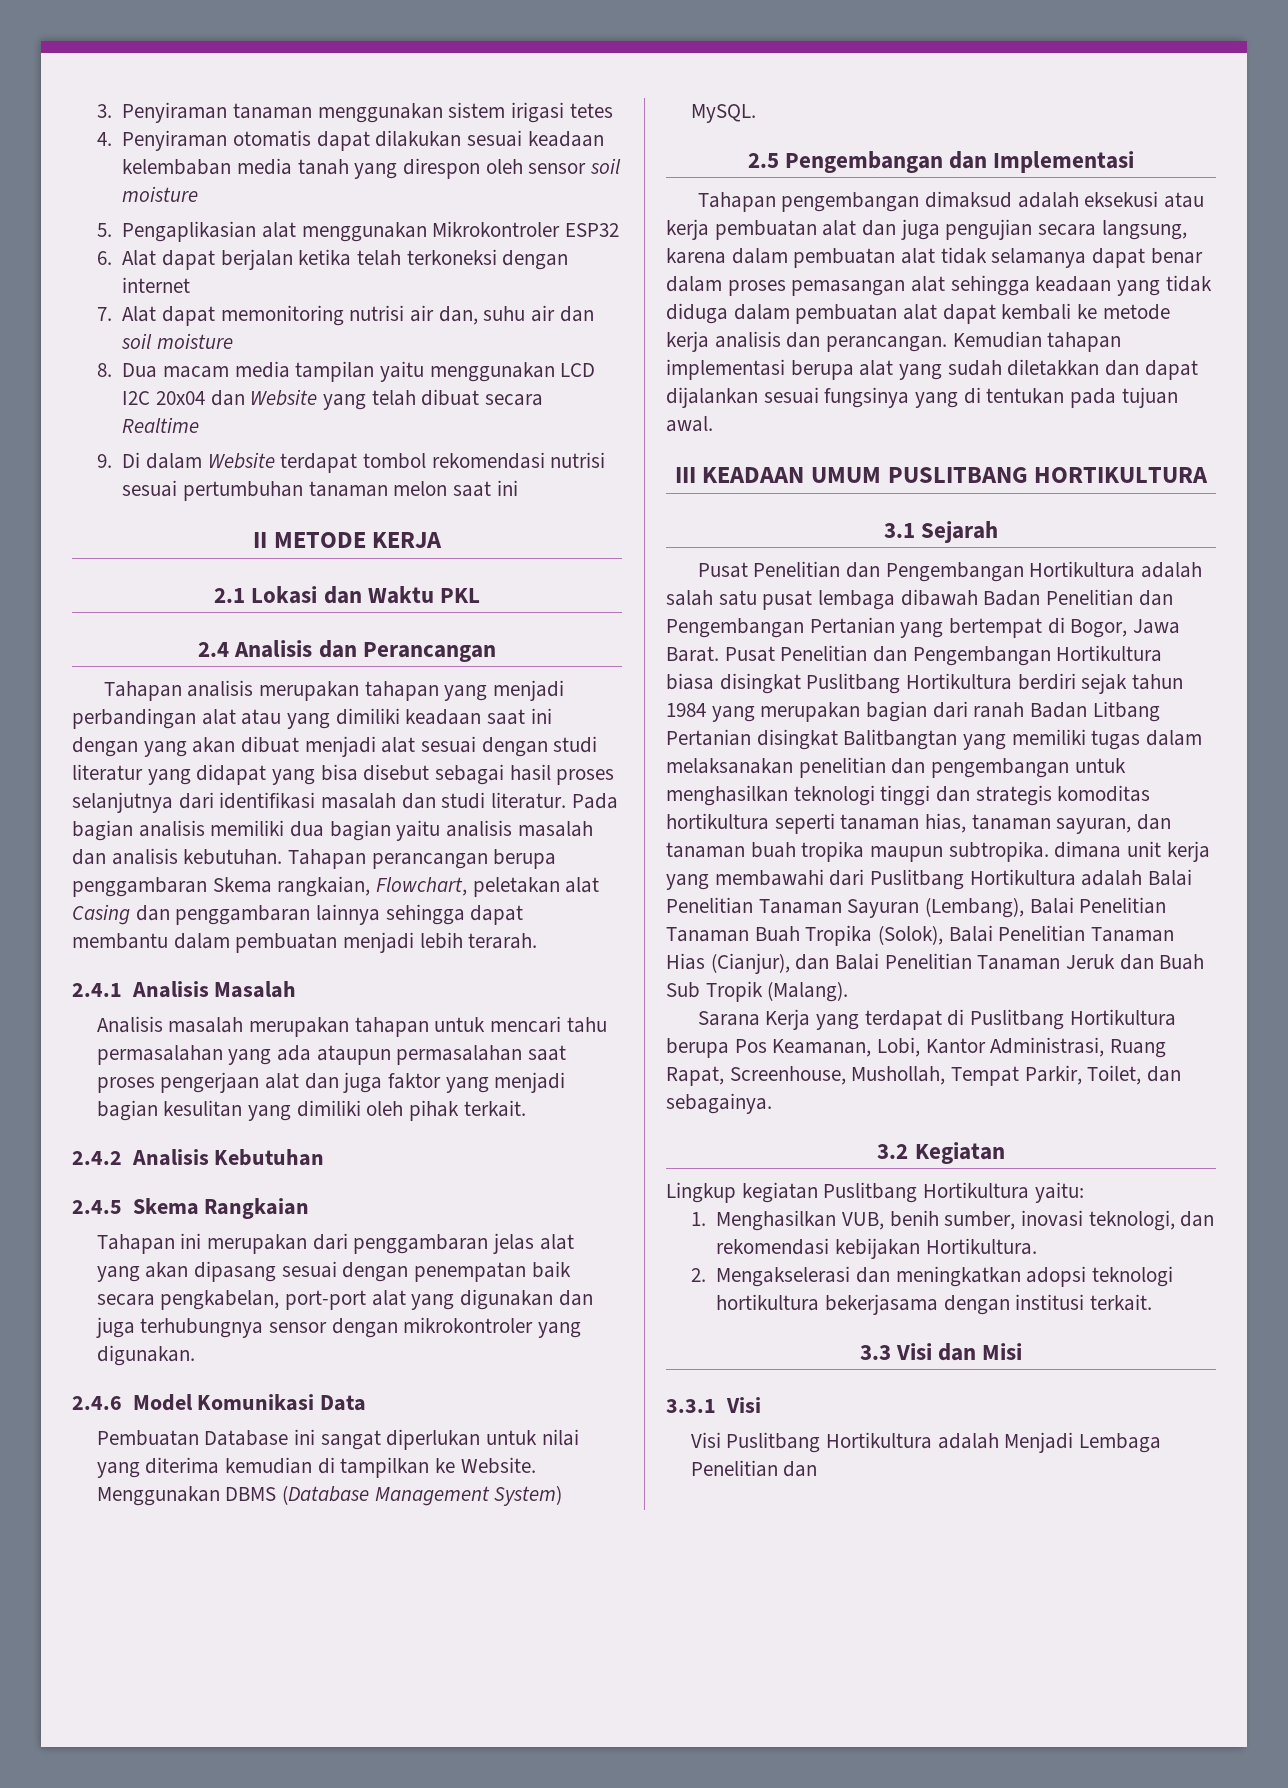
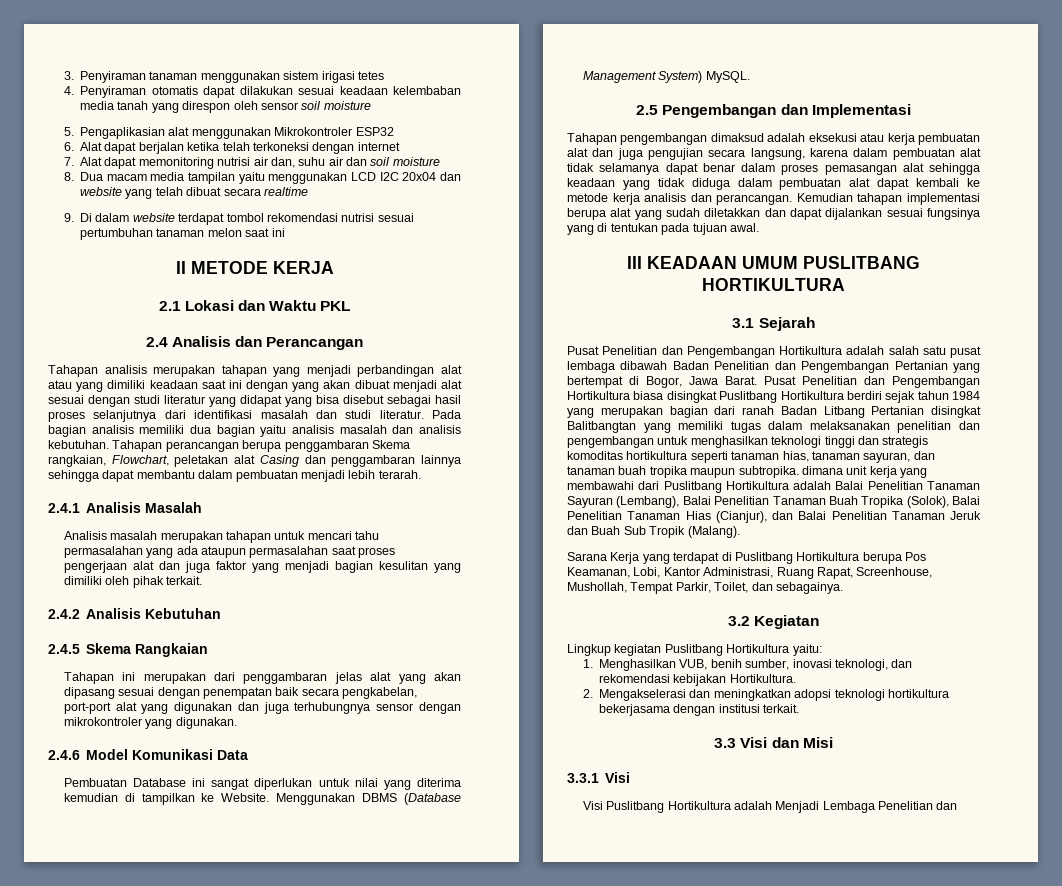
[250,389,318,406] Website -> [80,187,123,196] website
[122,417,200,433] Realtime -> [263,187,308,196] realtime
[207,452,275,469] Website -> [132,213,175,222] website

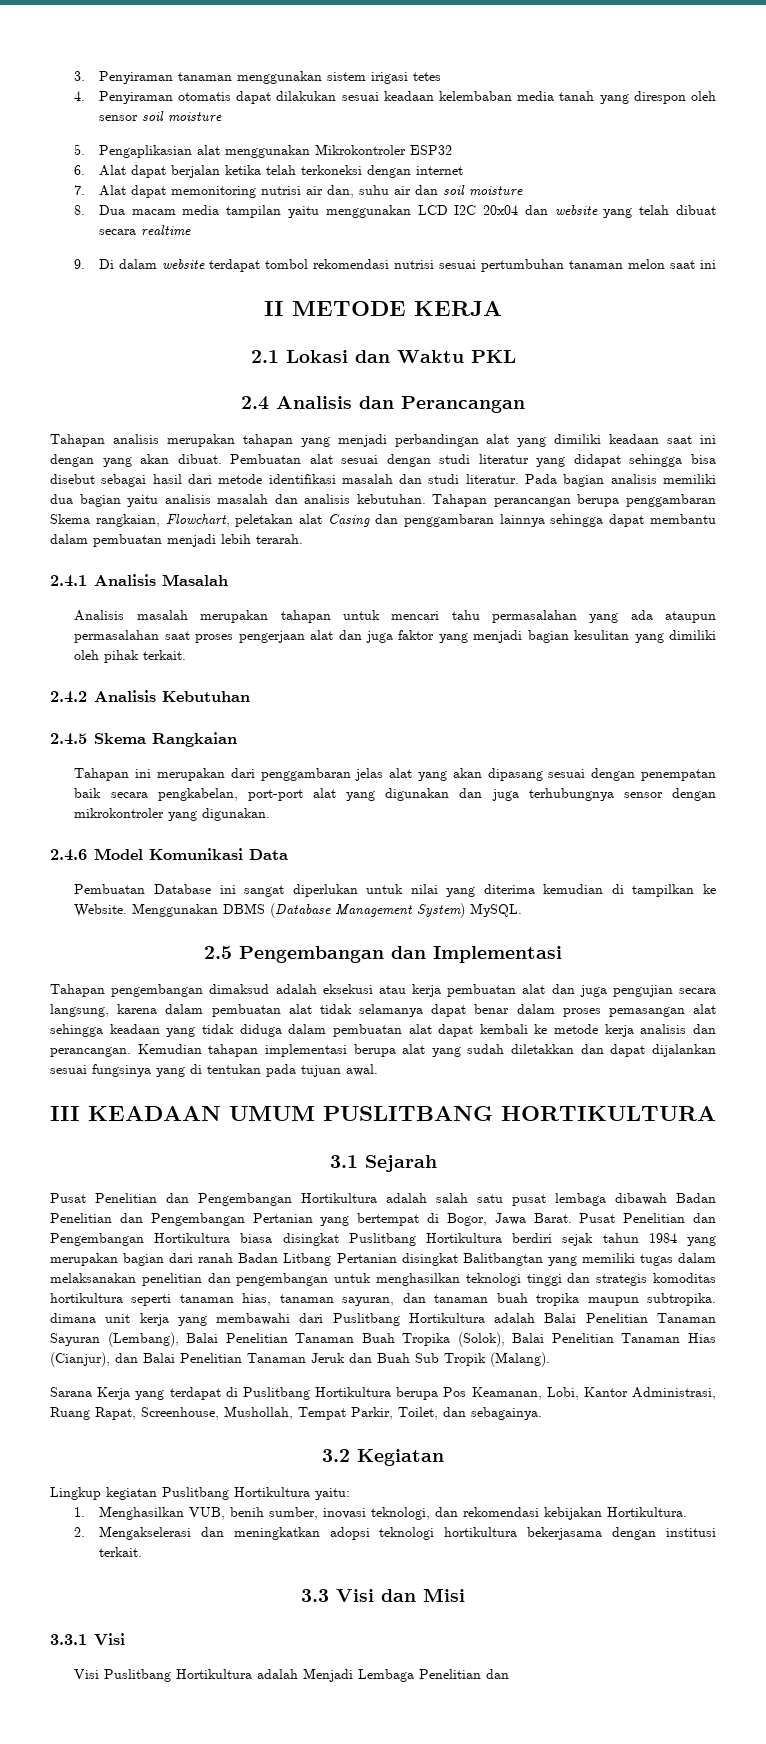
[48,380,72,389] atau -> (510, 439) none
[354,380,437,392] dibuat menjadi -> [177,454,302,464] dibuat. Pembuatan
[285,397,312,407] yang -> [629,454,683,467] sehingga
[48,410,186,422] proses selanjutnya dari -> [187,474,263,484] dari metode

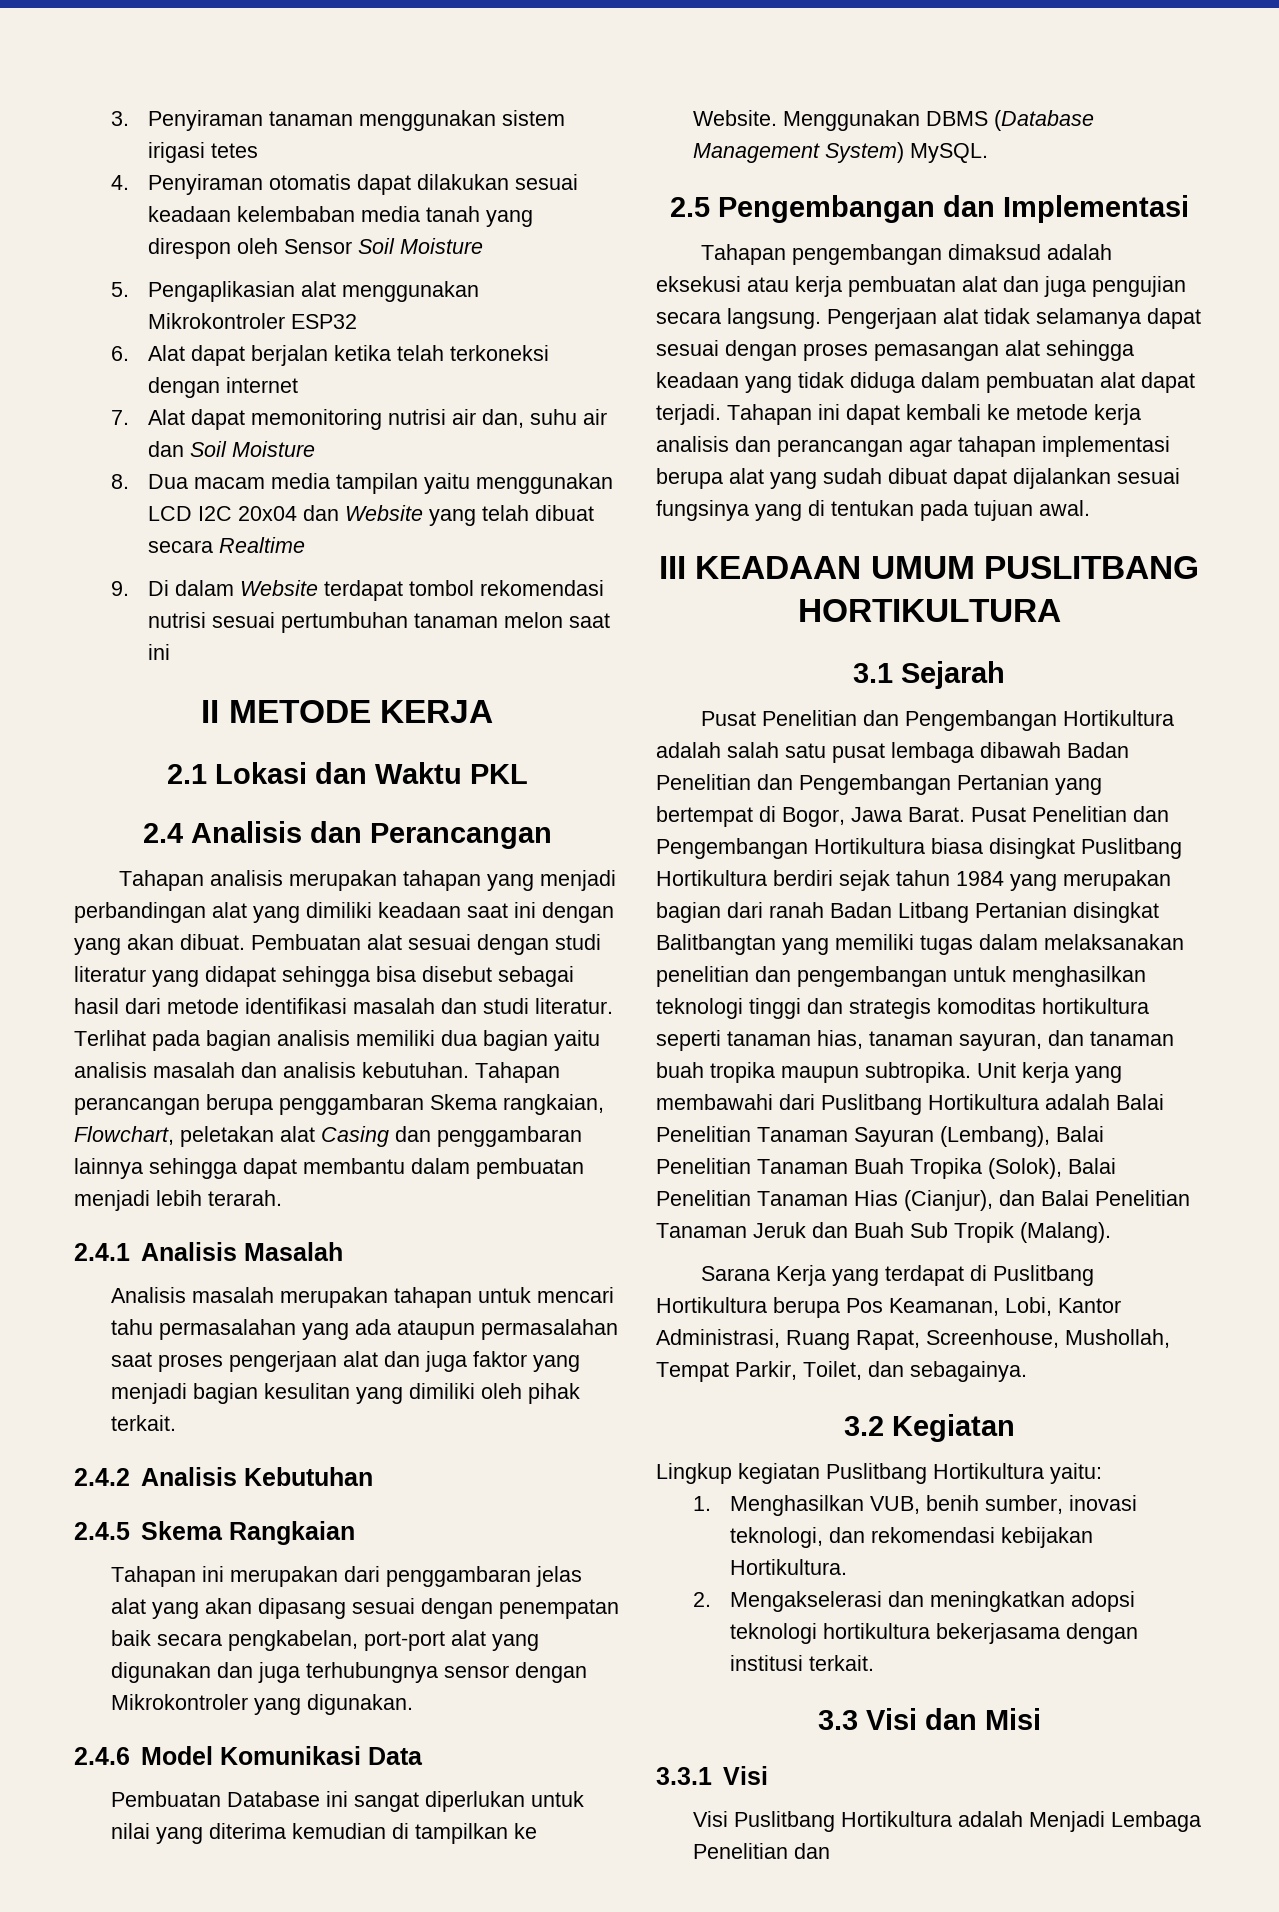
[98,111,222,122] sensor soil moisture -> [284,238,484,254] Sensor Soil Moisture
[442,185,523,196] soil moisture -> [190,441,316,457] Soil Moisture
[554,205,598,215] website -> [345,505,424,521] Website
[140,225,191,236] realtime -> [219,537,306,553] Realtime
[161,259,205,269] website -> [240,580,319,596] Website
[525,474,558,484] Pada -> [74,1030,200,1051] Terlihat pada
[74,808,165,818] mikrokontroler -> [111,1694,249,1710] Mikrokontroler
[50,1004,281,1017] langsung, karena dalam pembuatan -> [727,308,937,329] langsung. Pengerjaan
[474,1004,555,1014] benar dalam -> [656,340,797,361] sesuai dengan
(474, 1030) none -> [656,404,900,425] terjadi. Tahapan ini dapat
[50,1044,202,1057] perancangan. Kemudian -> [777,439,952,457] perancangan agar
[511,1044,604,1054] diletakkan dan -> [888,468,947,484] dibuat
[50,1313,131,1323] dimana unit -> [977,1062,1016,1078] Unit

